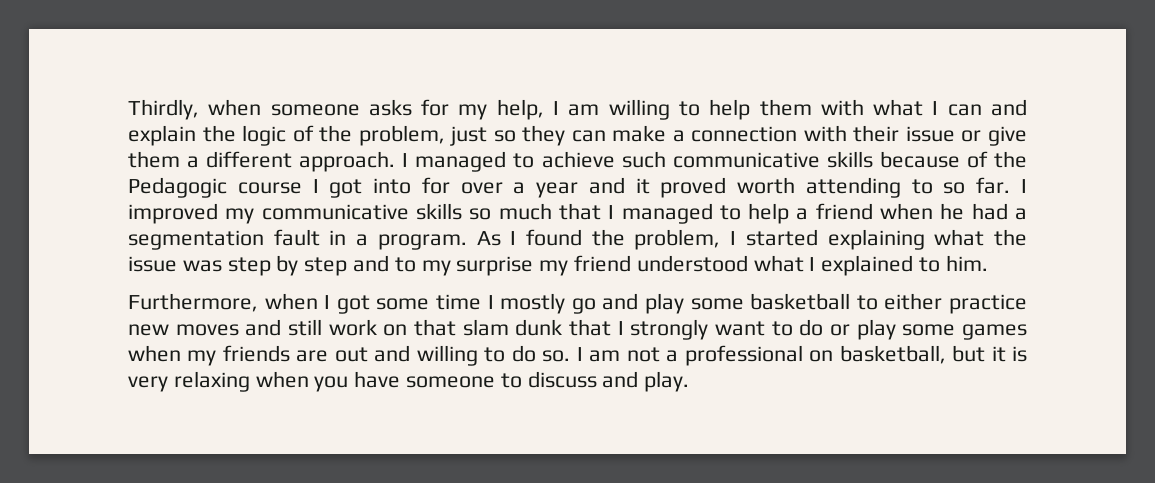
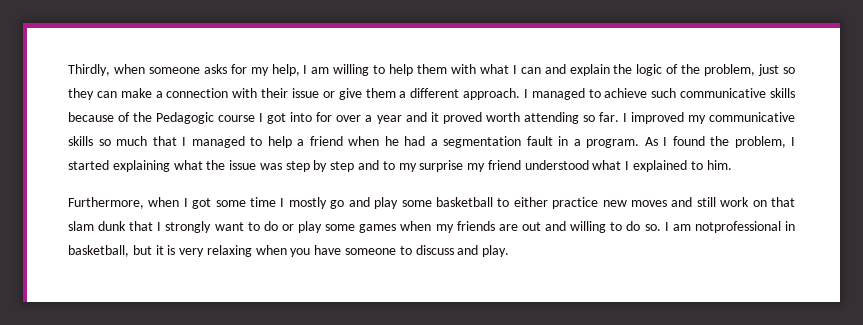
[911,179,933,194] to -> (579, 118) none
[626,345,834,366] not a professional on -> [694,221,796,233] notprofessional in

